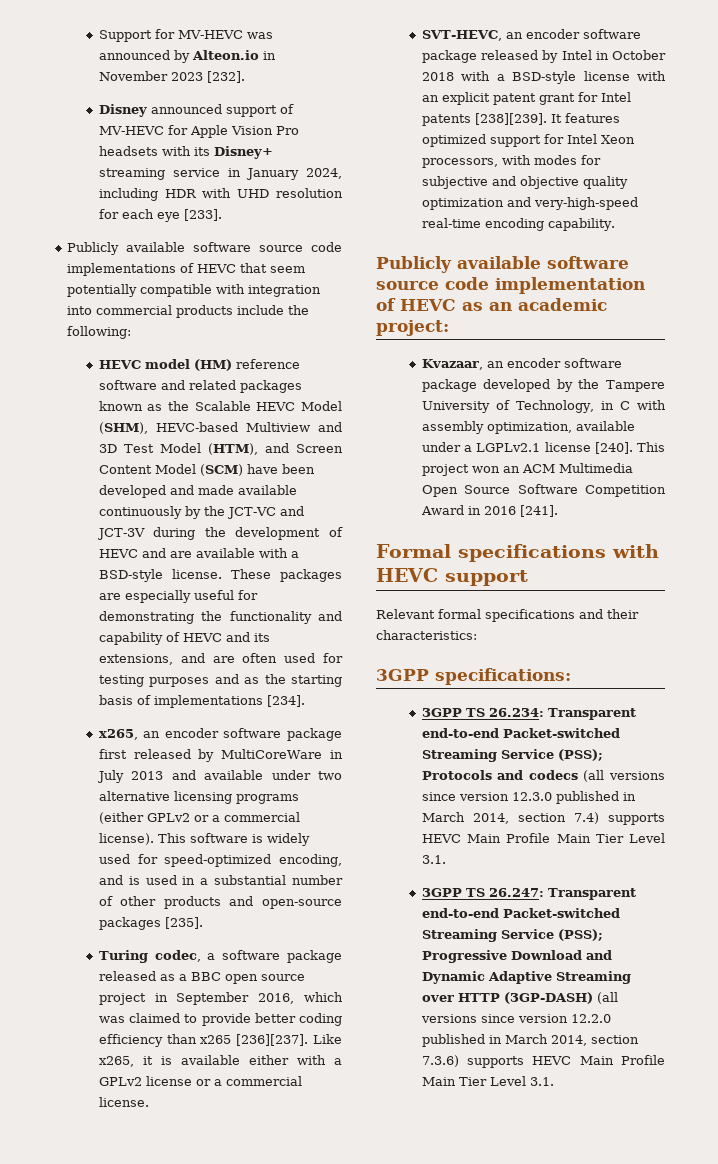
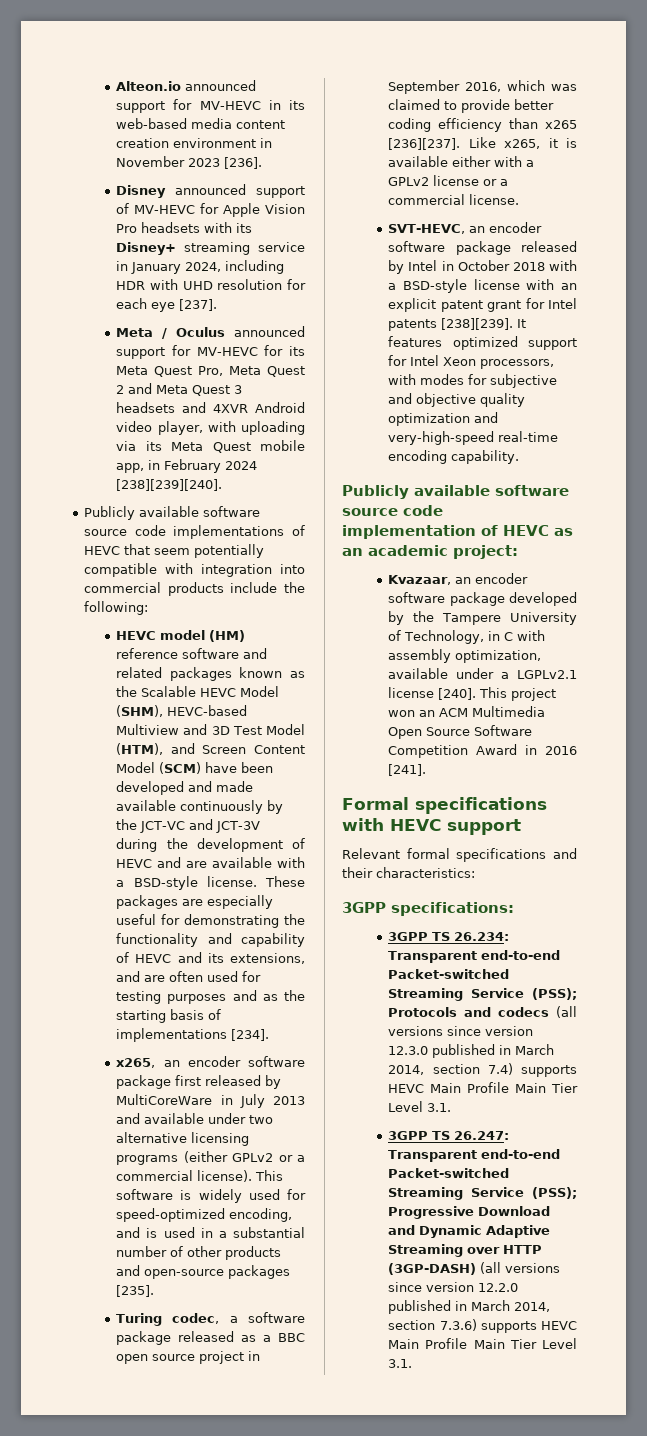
[98,29,273,42] [98,50,259,63] Support for MV-HEVC was announced by Alteon.io -> [116,80,257,91] [116,99,306,113] [116,118,286,129] [116,138,257,148] Alteon.io announced support for MV-HEVC in its web-based media content creation environment
[206,71,245,83] [232]. -> [224,157,263,169] [236].
[183,209,222,221] [233]. -> [179,299,218,311] [116,326,305,339] [116,345,306,359] [116,366,306,377] [116,383,243,396] [116,402,305,413] [116,421,305,435] [116,440,306,453] [116,459,258,473] [116,479,223,491] [237]. // Meta / Oculus announced support for MV-HEVC for its Meta Quest Pro, Meta Quest 2 and Meta Quest 3 headsets and 4XVR Android video player, with uploading via its Meta Quest mobile app, in February 2024 [238][239][240].

